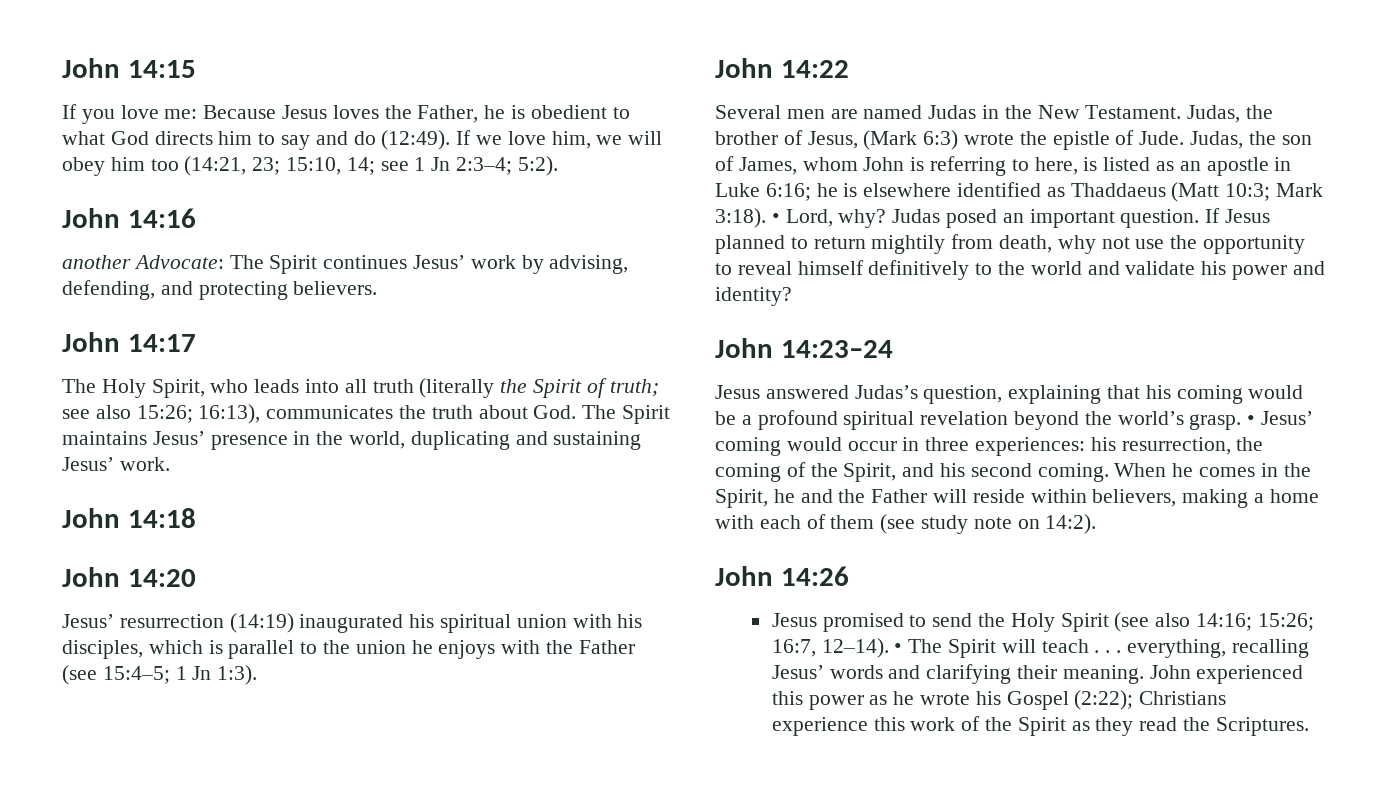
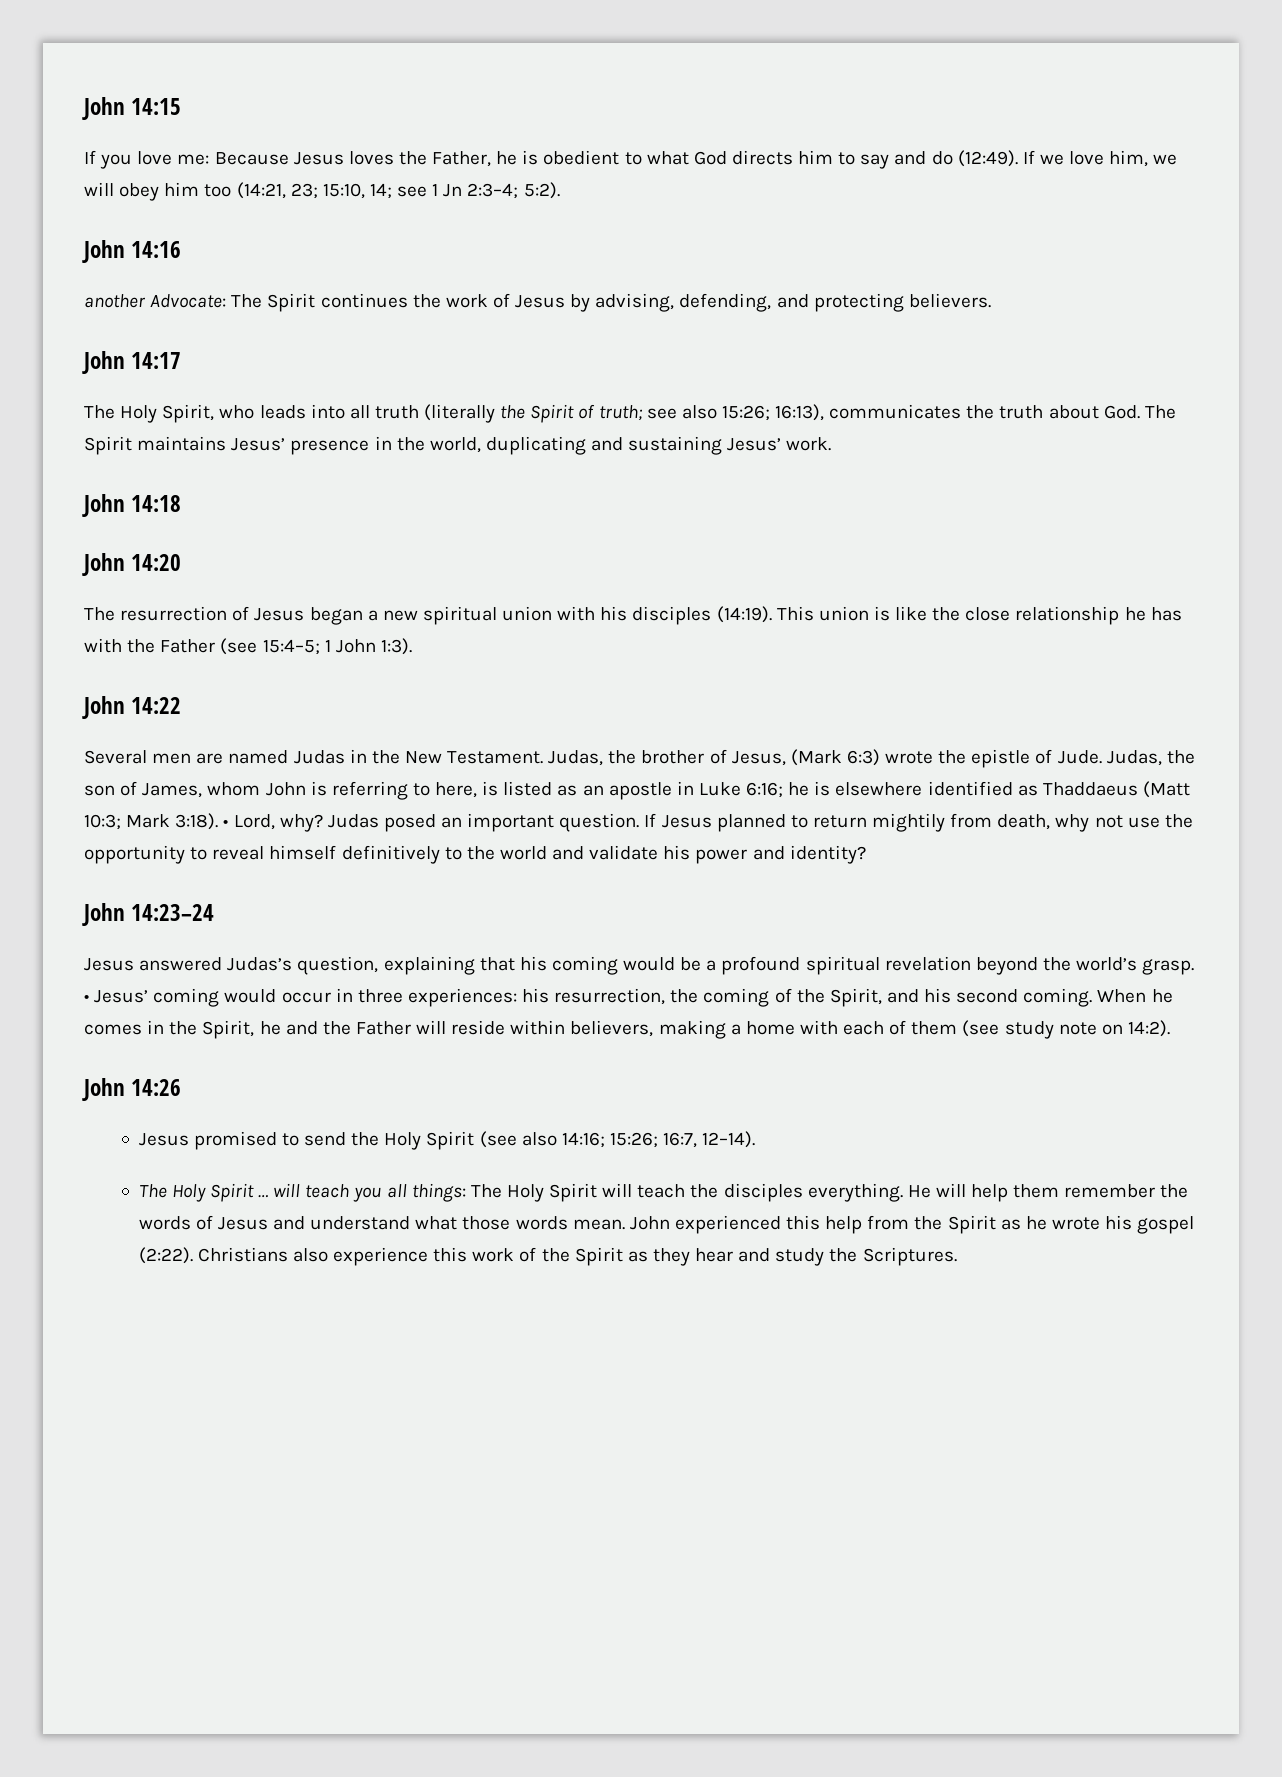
[413,255,516,269] Jesus’ work -> [412,293,566,308] the work of Jesus
[62,613,643,633] [62,640,496,659] Jesus’ resurrection (14:19) inaugurated his spiritual union with his disciples, which is parallel to the union he enjoys -> [84,606,1182,625] The resurrection of Jesus began a new spiritual union with his disciples (14:19). This union is like the close relationship he has
[192,666,212,680] Jn -> [335,639,376,653] John
[894,639,1309,658] [771,664,1304,684] [771,690,1227,710] • The Spirit will teach . . . everything, recalling Jesus’ words and clarifying their meaning. John experienced this power as he wrote his Gospel (2:22); Christians -> [138,1183,1189,1202] [138,1215,1195,1234] [138,1247,328,1264] // The Holy Spirit … will teach you all things: The Holy Spirit will teach the disciples everything. He will help them remember the words of Jesus and understand what those words mean. John experienced this help from the Spirit as he wrote his gospel (2:22). Christians also
[1139,717,1178,731] read -> [695,1248,825,1266] hear and study

